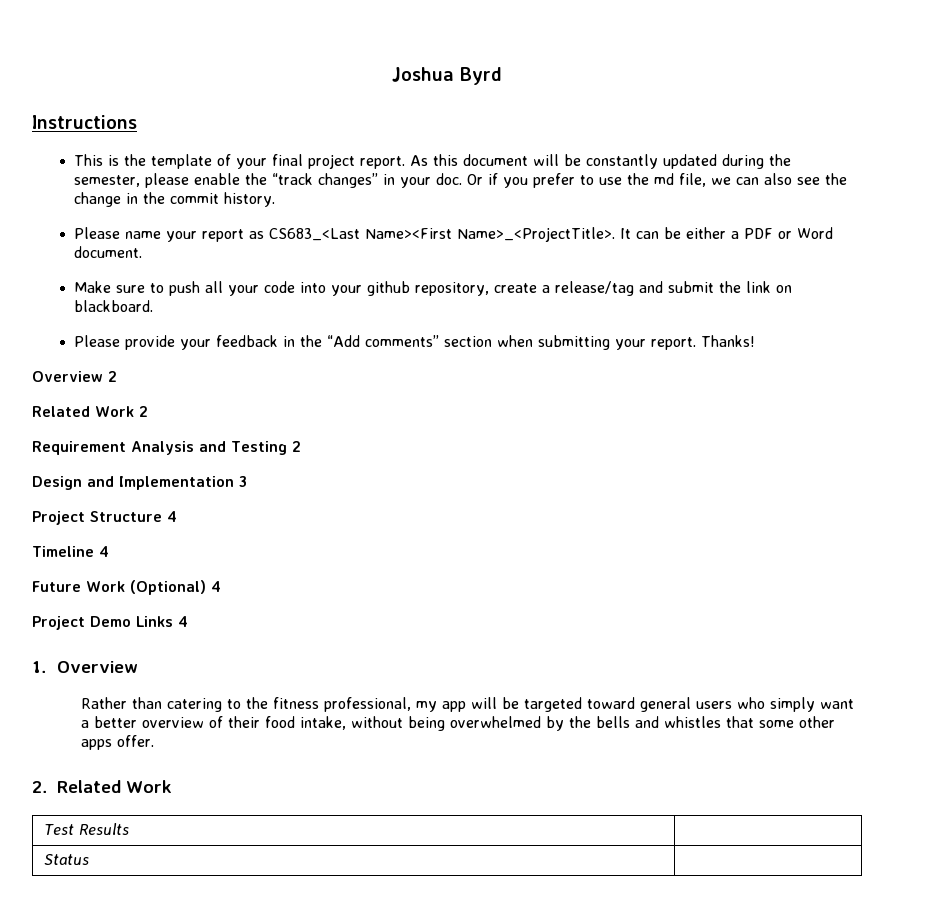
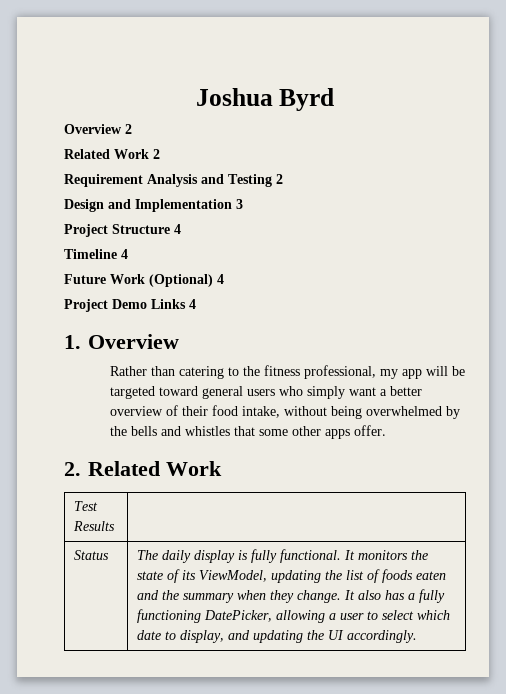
[32,115,137,129] [74,154,792,169] [74,173,848,188] [74,192,276,207] [74,227,834,242] [74,246,143,258] [74,281,793,296] [74,300,154,312] [74,335,756,350] // Instructions // This is the template of your final project report. As this document will be constantly updated during the semester, please enable the “track changes” in your doc. Or if you prefer to use the md file, we can also see the change in the commit history. // Please name your report as CS683_<Last Name><First Name>_<ProjectTitle>. It can be either a PDF or Word document. // Make sure to push all your code into your github repository, create a release/tag and submit the link on blackboard. // Please provide your feedback in the “Add comments” section when submitting your report. Thanks! -> (335, 99) none
(89, 859) none -> [136,549,428,563] [136,569,446,583] [136,589,445,603] [136,609,450,623] [136,630,417,643] The daily display is fully functional. It monitors the state of its ViewModel, updating the list of foods eaten and the summary when they change. It also has a fully functioning DatePicker, allowing a user to select which date to display, and updating the UI accordingly.

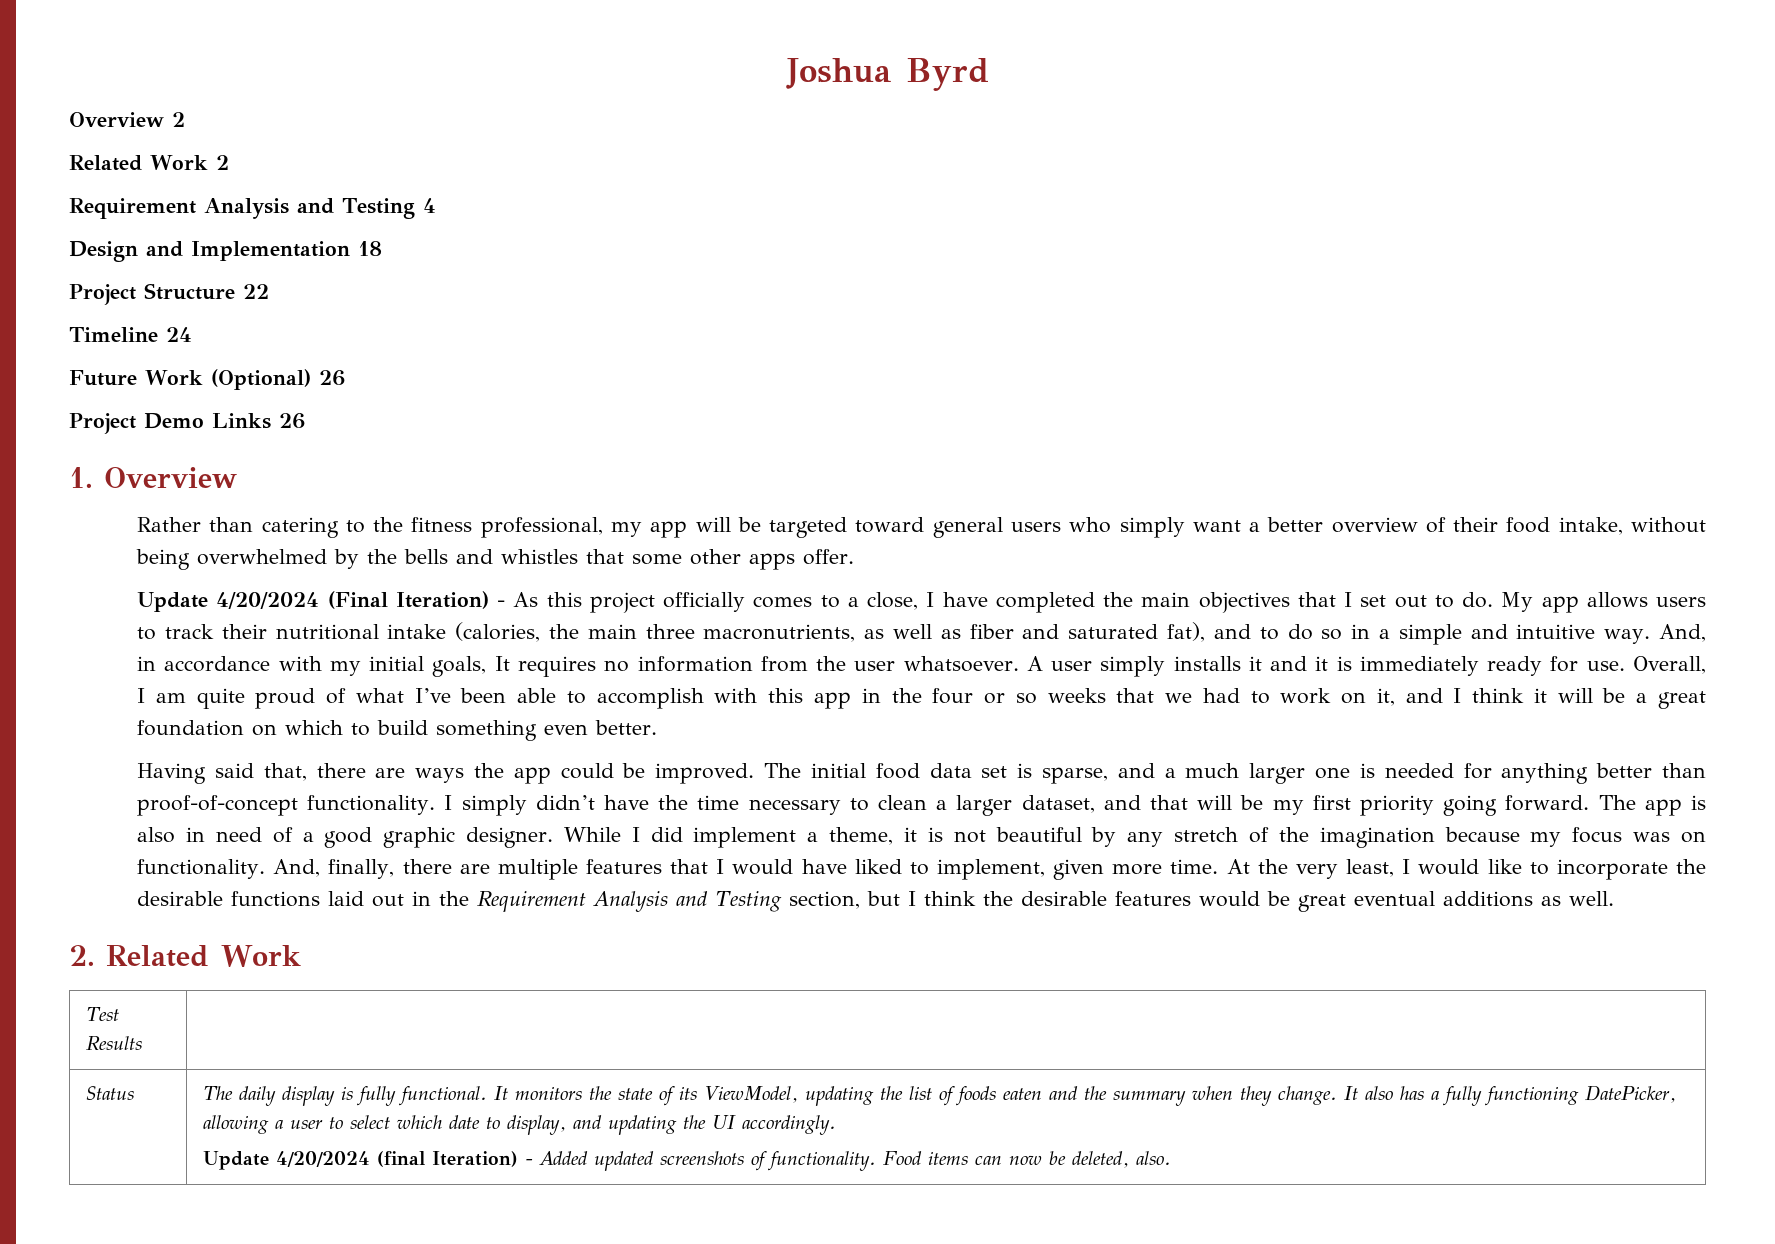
[276,174,283,184] 2 -> [422,198,436,213] 4
[236,199,243,209] 3 -> [358,241,382,256] 18
[174,224,181,234] 4 -> [243,284,269,299] 22
[121,249,128,259] 4 -> [166,327,192,342] 24
[217,274,224,284] 4 -> [318,370,345,386] 26
[189,299,196,309] 4 -> [279,413,305,429] 26
(386, 430) none -> [137,591,1706,613] [137,622,1706,645] [137,656,1707,677] [137,688,1706,709] [137,720,658,741] [137,763,1707,784] [137,795,1707,816] [137,827,1706,848] [137,859,1707,880] [137,891,1615,912] // Update 4/20/2024 (Final Iteration) - As this project officially comes to a close, I have completed the main objectives that I set out to do. My app allows users to track their nutritional intake (calories, the main three macronutrients, as well as fiber and saturated fat), and to do so in a simple and intuitive way. And, in accordance with my initial goals, It requires no information from the user whatsoever. A user simply installs it and it is immediately ready for use. Overall, I am quite proud of what I’ve been able to accomplish with this app in the four or so weeks that we had to work on it, and I think it will be a great foundation on which to build something even better. // Having said that, there are ways the app could be improved. The initial food data set is sparse, and a much larger one is needed for anything better than proof-of-concept functionality. I simply didn’t have the time necessary to clean a larger dataset, and that will be my first priority going forward. The app is also in need of a good graphic designer. While I did implement a theme, it is not beautiful by any stretch of the imagination because my focus was on functionality. And, finally, there are multiple features that I would have liked to implement, given more time. At the very least, I would like to incorporate the desirable functions laid out in the Requirement Analysis and Testing section, but I think the desirable features would be great eventual additions as well.
(417, 636) none -> [203,1151,1172,1171] // Update 4/20/2024 (final Iteration) - Added updated screenshots of functionality. Food items can now be deleted, also.

